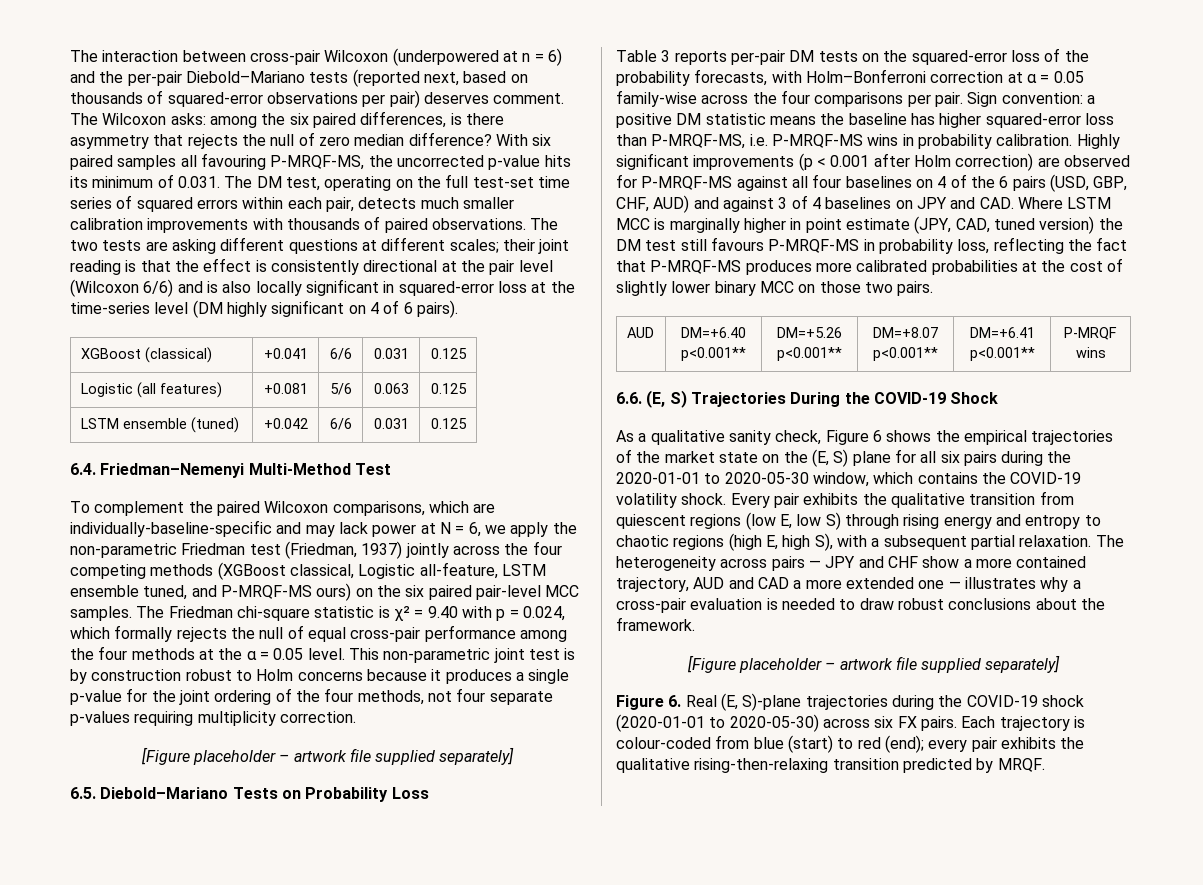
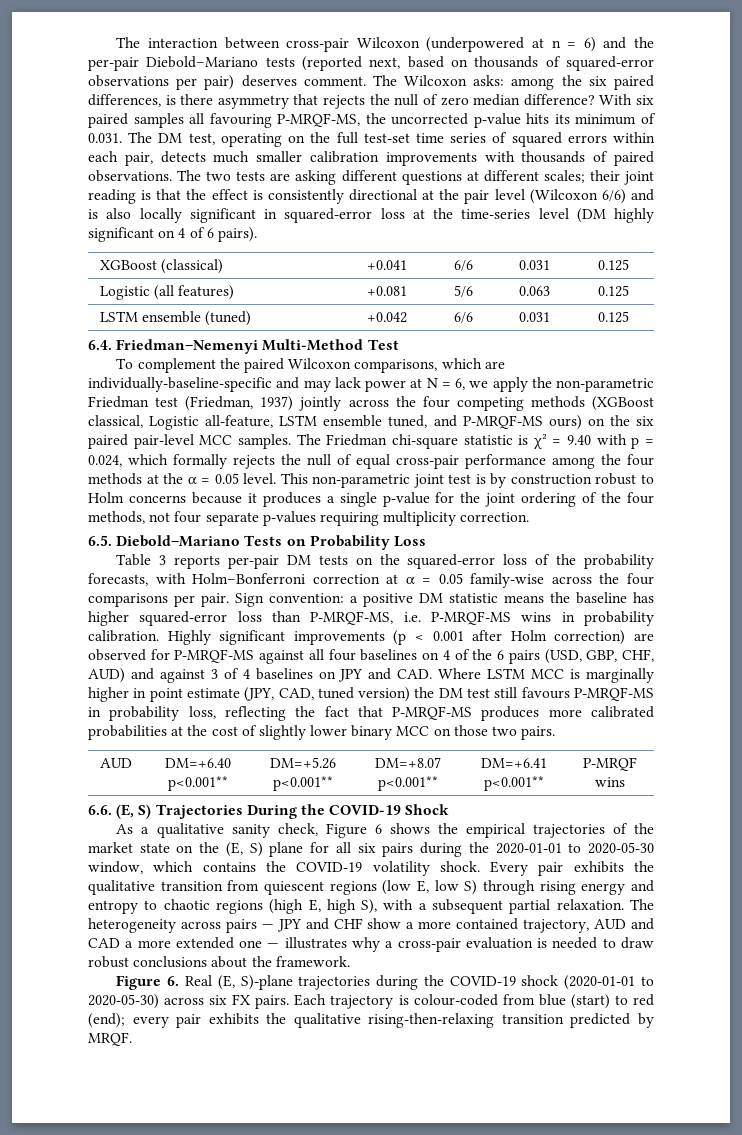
[140,747,515,765] // [Figure placeholder – artwork file supplied separately] -> (530, 517) none
[686,655,1061,673] // [Figure placeholder – artwork file supplied separately] -> (350, 961) none

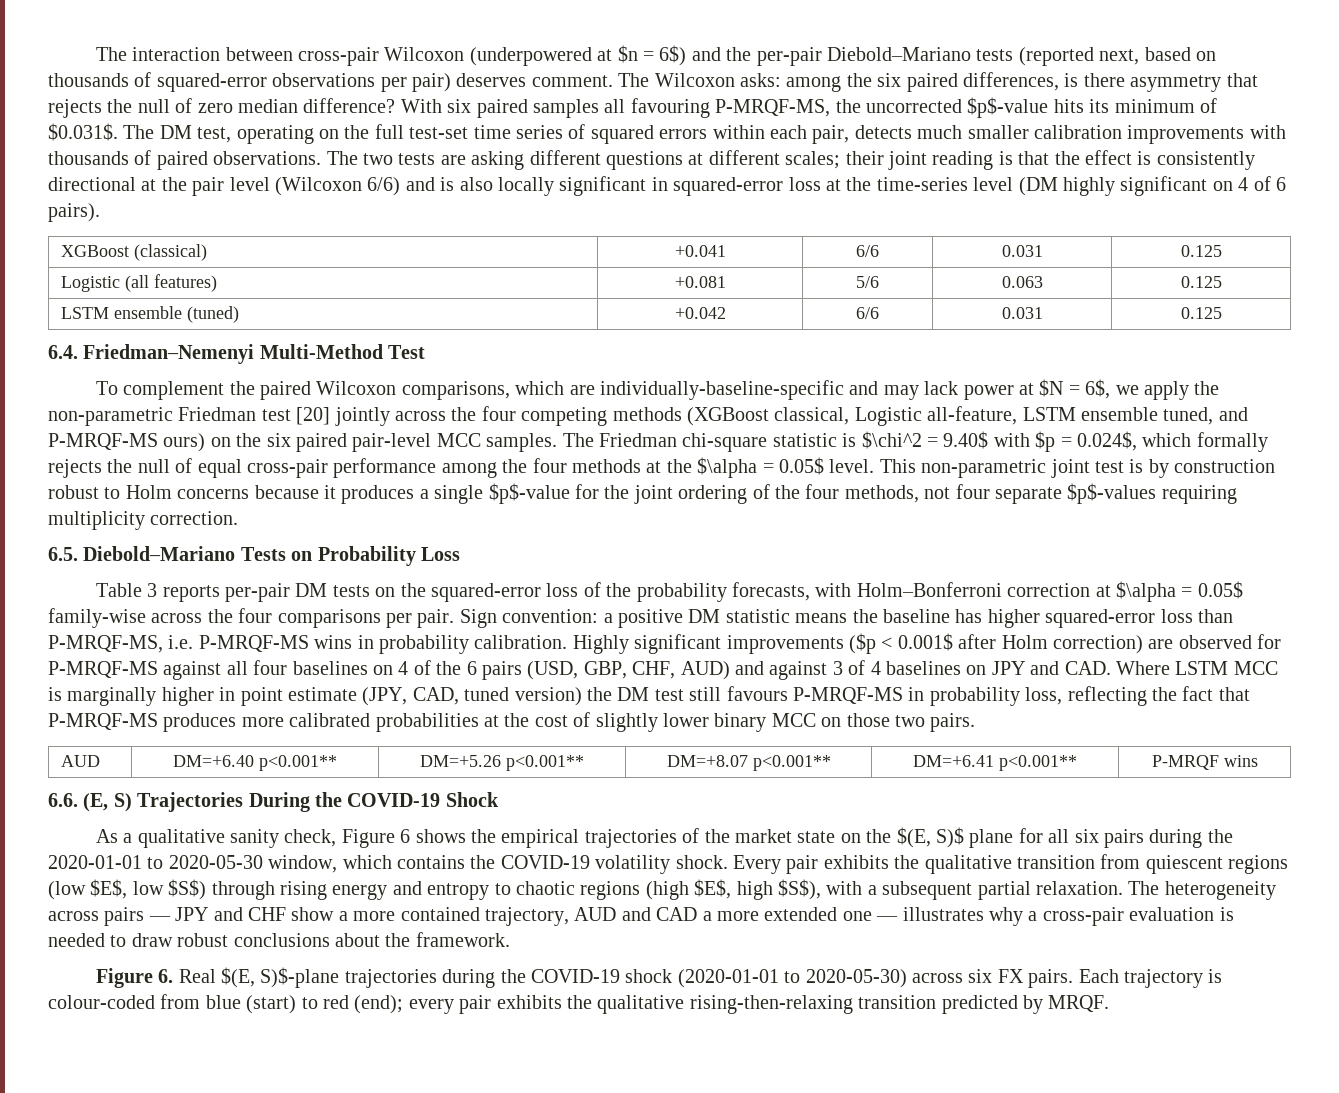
[551,37,596,52] n = 6) -> [617,45,687,66] $n = 6$)
[473,113,521,128] p-value -> [967,97,1049,118] $p$-value
[88,133,122,143] 0.031. -> [48,123,118,141] $0.031$.
[426,378,465,390] N = 6, -> [1039,379,1111,399] $N = 6$,
[185,396,294,411] (Friedman, 1937) -> [296,407,331,425] [20]
[533,434,654,450] [88,455,122,467] χ² = 9.40 with p = 0.024, -> [861,431,1137,452] $\chi^2 = 9.40$ with $p = 0.024$,
[187,473,239,484] α = 0.05 -> [697,457,824,478] $\alpha = 0.05$
[382,492,430,507] p-value -> [488,483,570,504] $p$-value
[262,511,316,526] p-values -> [1067,483,1157,504] $p$-values
[405,573,463,584] α = 0.05 -> [1115,581,1243,602] $\alpha = 0.05$
[393,630,464,645] (p < 0.001 -> [848,633,953,654] ($p < 0.001$
[225,842,263,857] (E, S) -> [896,827,964,848] $(E, S)$
[417,880,478,895] E, low S) -> [90,879,207,900] $E$, low $S$)
[308,899,378,914] E, high S), -> [694,879,821,900] $E$, high $S$),
[217,975,293,990] (E, S)-plane -> [220,967,340,988] $(E, S)$-plane

